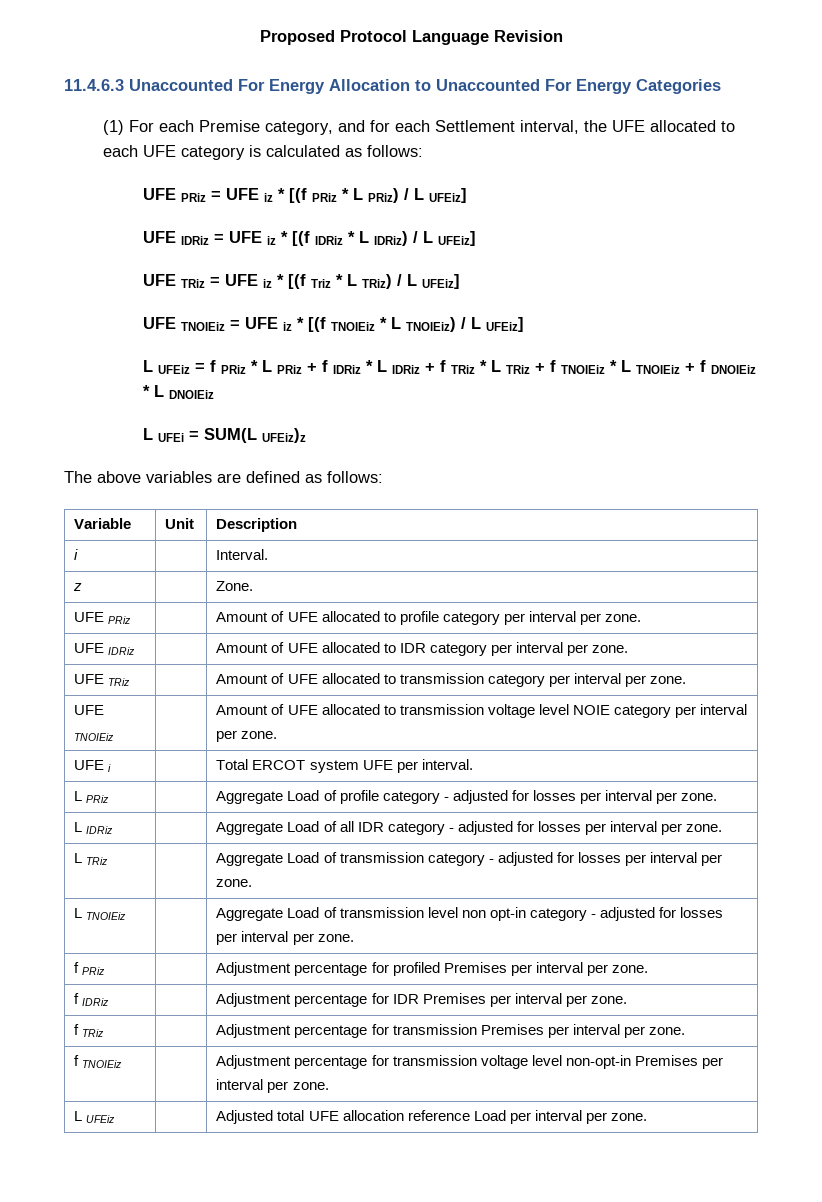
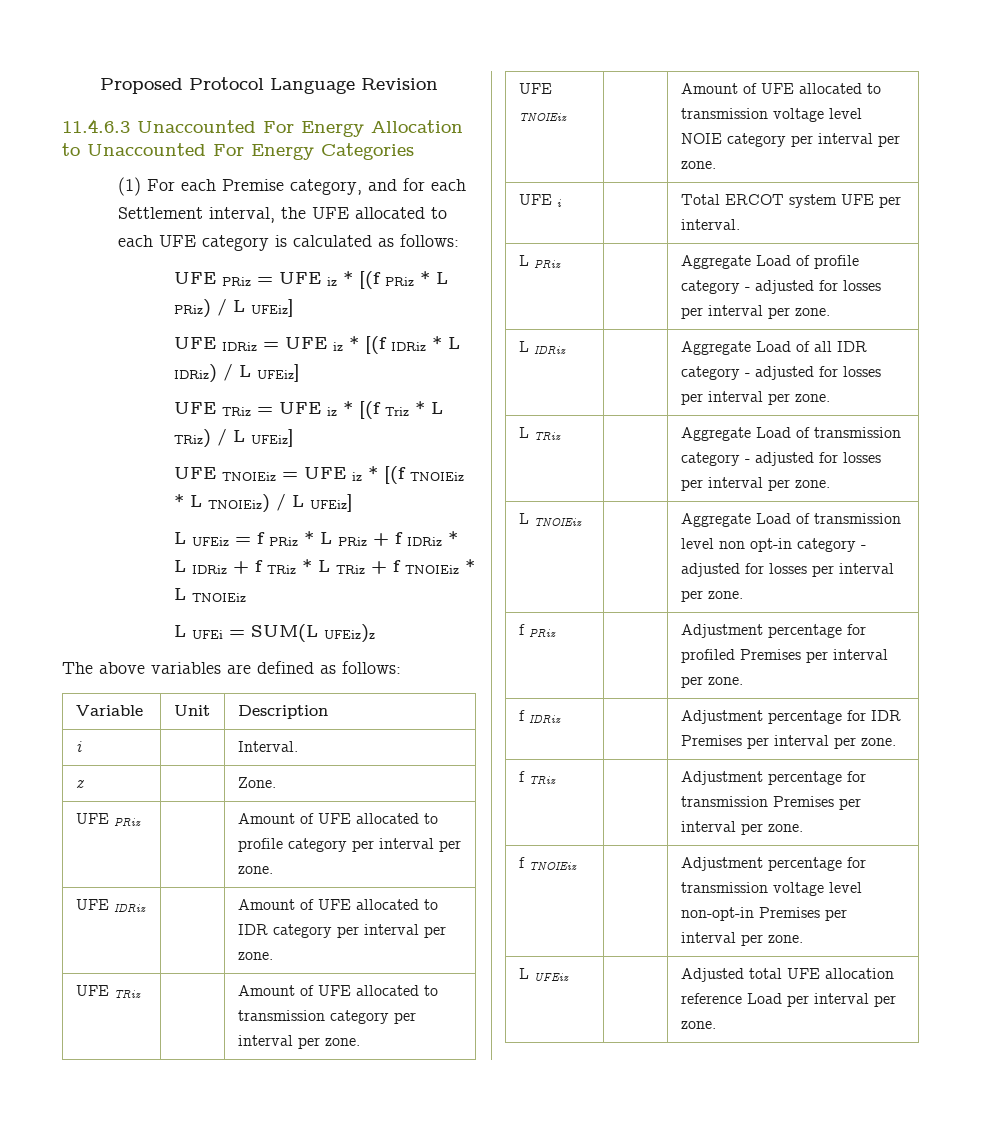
[684,360,756,374] [142,385,214,399] + f DNOIEiz * L DNOIEiz -> (247, 597) none

